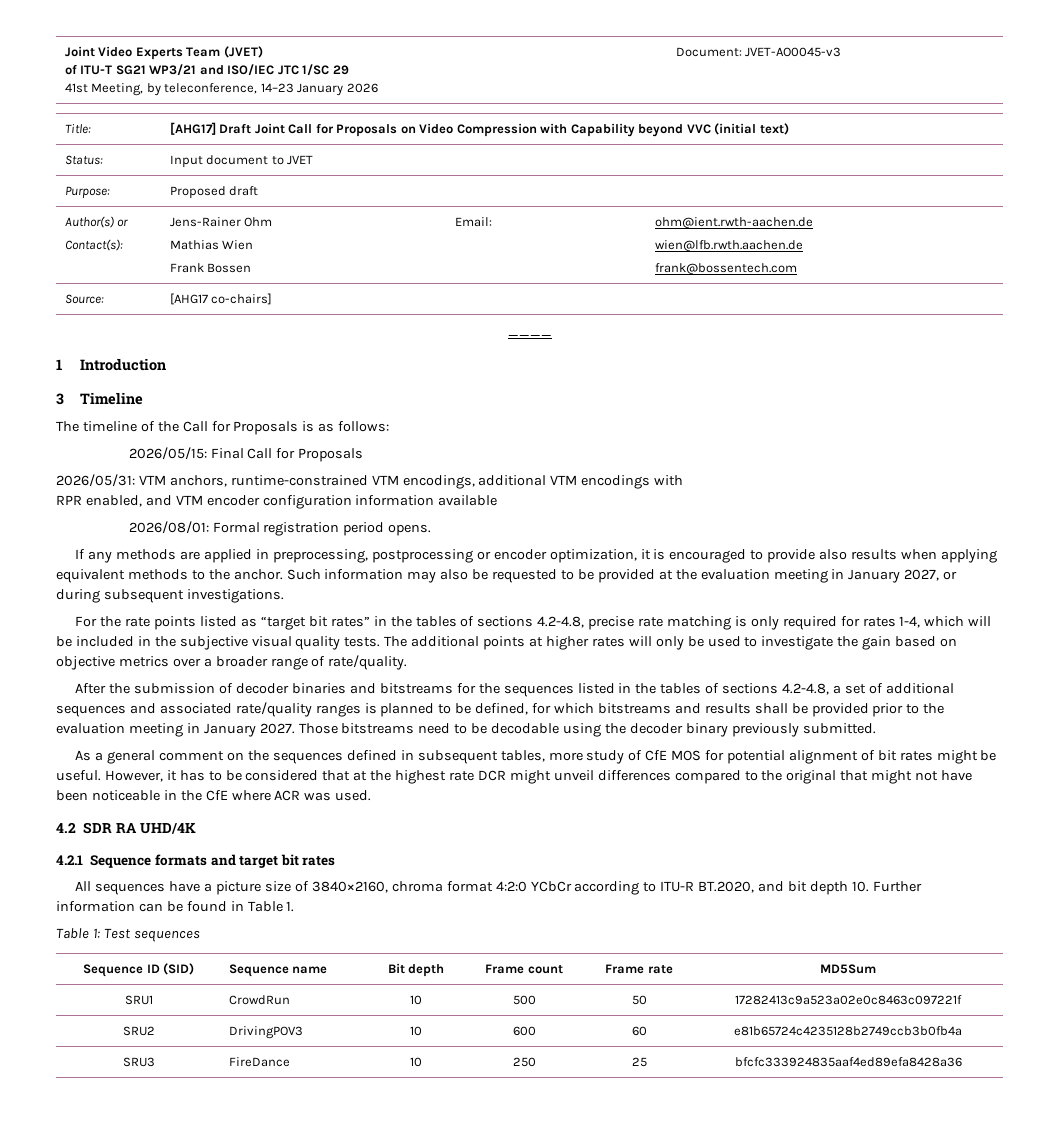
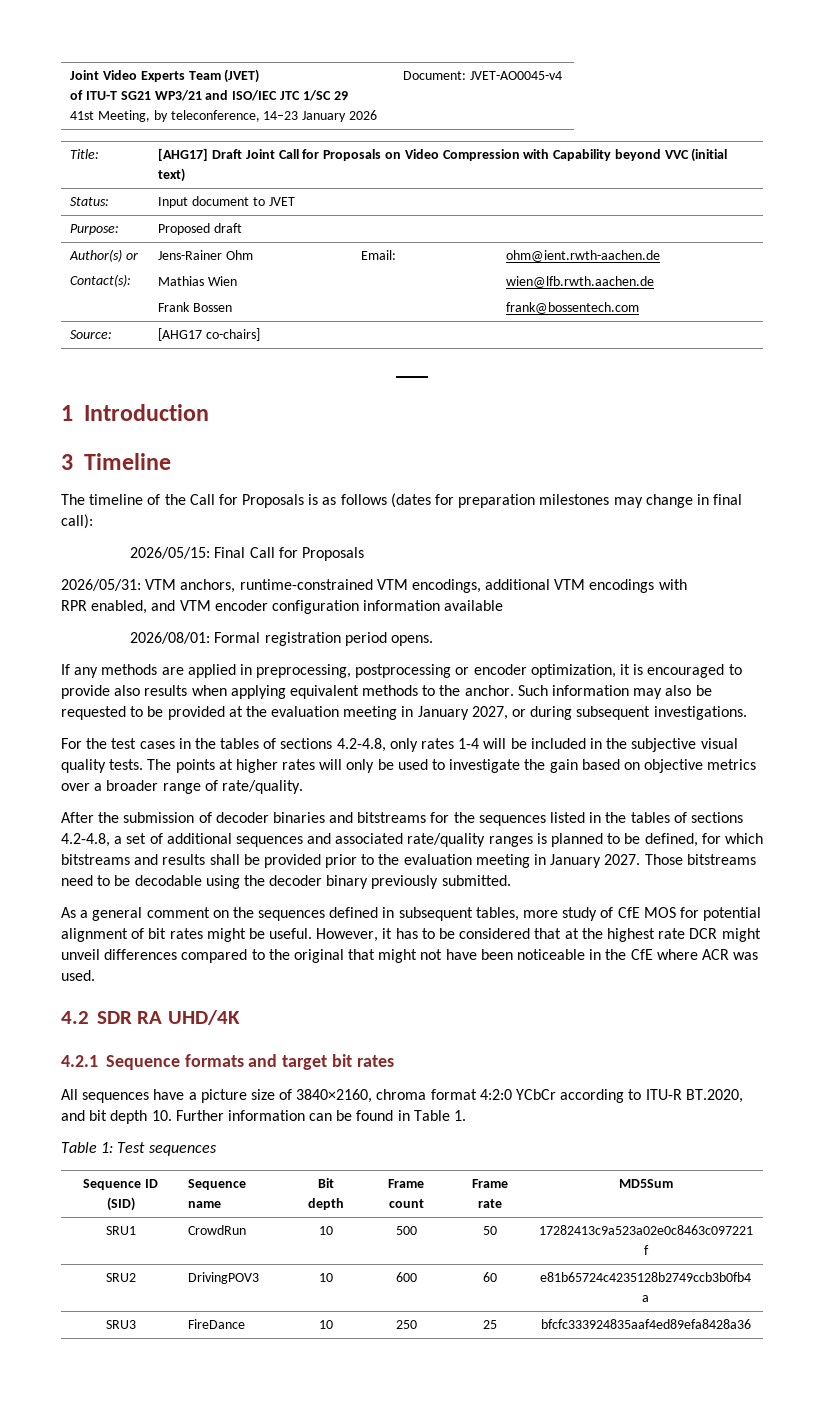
[745,47,842,57] JVET-AO0045-v3 -> [470,71,563,80] JVET-AO0045-v4
[338,421,390,432] follows: -> [340,493,743,508] [61,514,93,529] follows (dates for preparation milestones may change in final call):
[125,616,965,630] rate points listed as “target bit rates” in the tables of sections 4.2-4.8, precise rate matching is only required for rates 1-4, which -> [111,738,480,752] test cases in the tables of sections 4.2-4.8, only rates 1-4
[411,636,480,647] additional -> (172, 764) none

